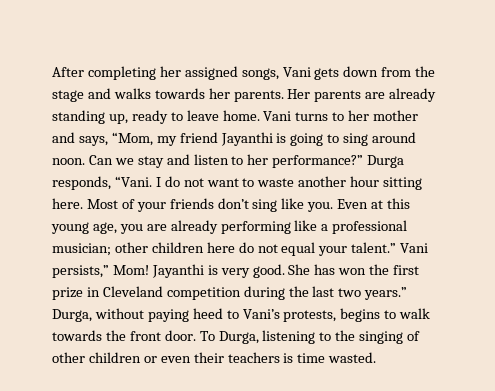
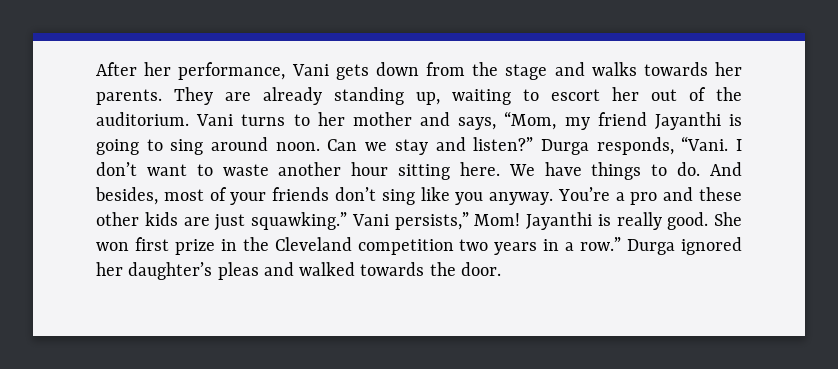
[87,66,279,80] completing her assigned songs, -> [144,62,286,80] her performance,
[287,89,362,102] Her parents -> [174,87,213,105] They
[131,110,260,124] ready to leave home. -> [452,87,742,105] [96,112,189,126] waiting to escort her out of the auditorium.
[193,154,364,168] listen to her performance?” -> [473,137,534,151] listen?”
[164,176,204,187] do not -> [96,162,137,176] don’t
[86,199,118,209] Most -> [508,162,742,180] [95,187,204,205] We have things to do. And besides, most
[307,198,411,212] [51,220,408,234] [52,242,397,256] you. Even at this young age, you are already performing like a professional musician; other children here do not equal your talent.” -> [455,187,743,205] [96,212,347,231] you anyway. You’re a pro and these other kids are just squawking.”
[220,268,250,278] very -> [616,212,662,230] really
[314,264,390,275] has won the -> [96,242,129,251] won
(100, 292) none -> [242,237,269,251] the
[243,286,408,300] [52,308,431,322] [52,330,421,344] [52,352,377,363] during the last two years.” Durga, without paying heed to Vani’s protests, begins to walk towards the front door. To Durga, listening to the singing of other children or even their teachers is time wasted. -> [459,237,742,255] [96,262,501,280] two years in a row.” Durga ignored her daughter’s pleas and walked towards the door.

